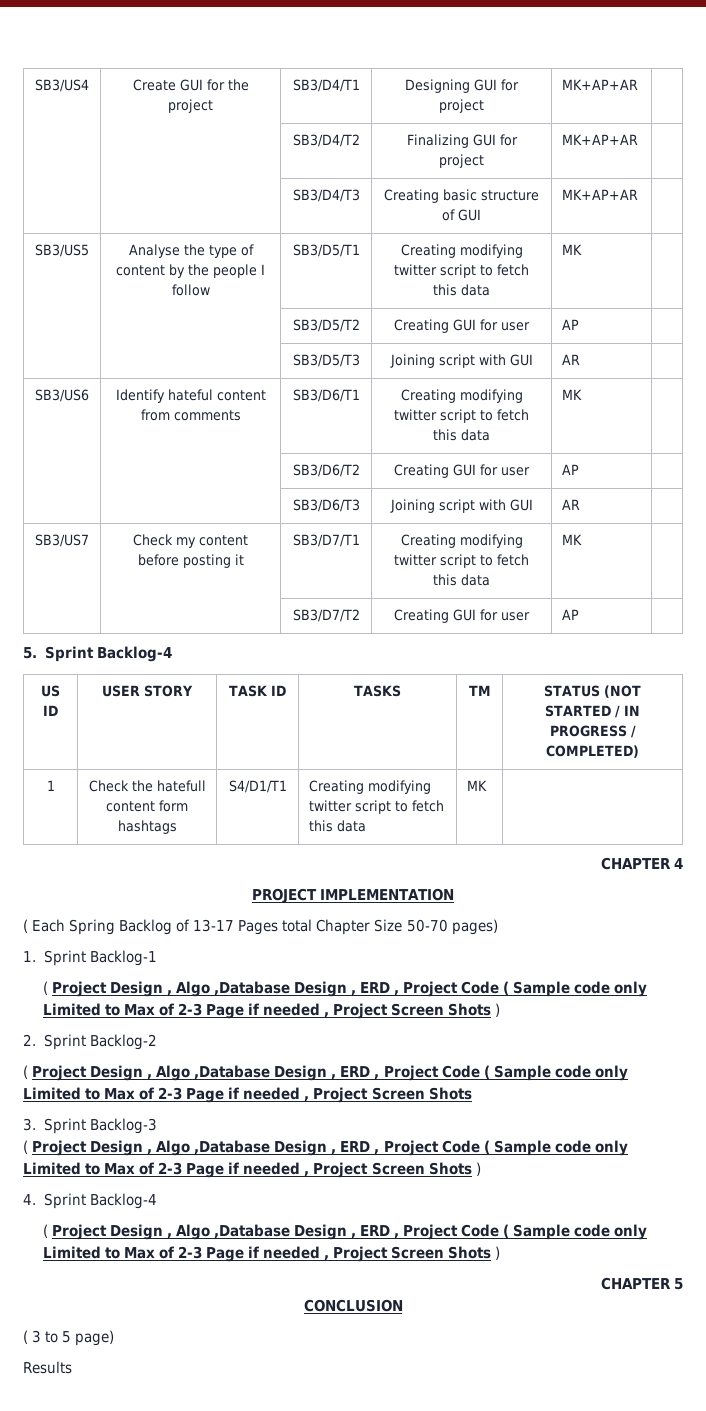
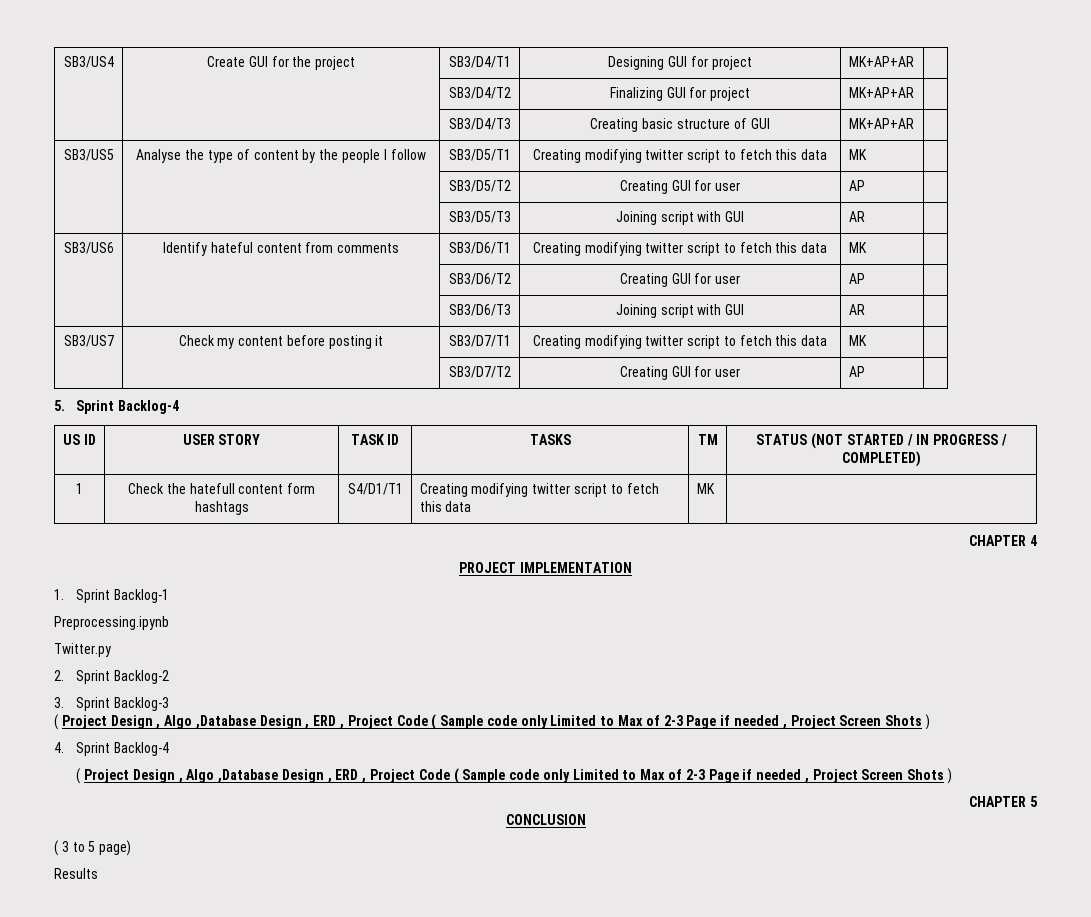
[23,919,498,935] [23,950,157,966] [42,981,648,997] [42,1003,501,1019] [23,1034,157,1050] [23,1065,628,1081] [23,1087,472,1103] ( Each Spring Backlog of 13-17 Pages total Chapter Size 50-70 pages) // 1. Sprint Backlog-1 // ( Project Design , Algo ,Database Design , ERD , Project Code ( Sample code only Limited to Max of 2-3 Page if needed , Project Screen Shots ) // 2. Sprint Backlog-2 // ( Project Design , Algo ,Database Design , ERD , Project Code ( Sample code only Limited to Max of 2-3 Page if needed , Project Screen Shots -> [54,589,169,603] [54,616,169,630] [54,643,111,657] [54,670,169,684] 1. Sprint Backlog-1 // Preprocessing.ipynb // Twitter.py // 2. Sprint Backlog-2

